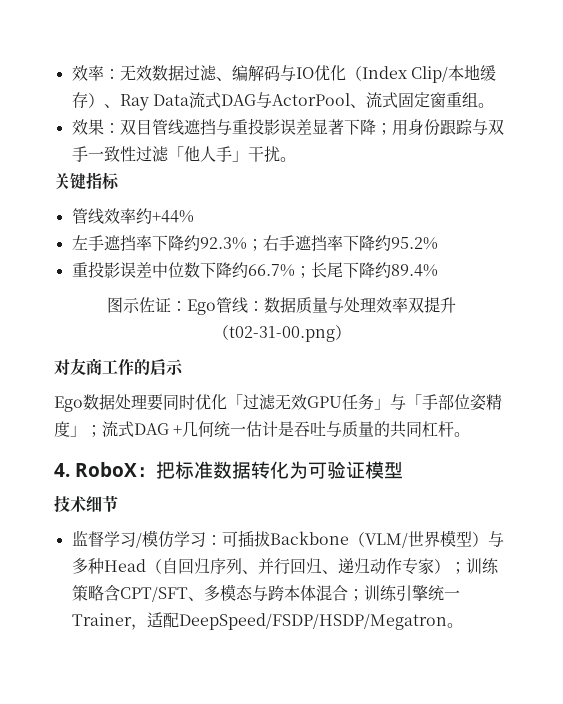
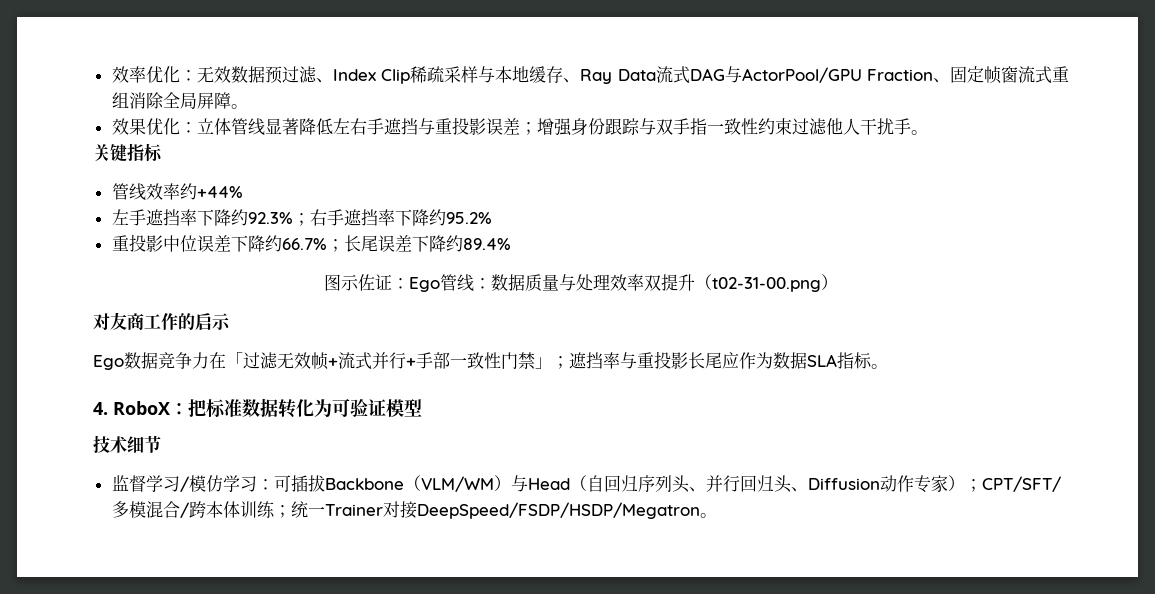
[71,65,104,81] 效率 -> [111,66,180,83] 效率优化
[183,65,448,83] 过滤、编解码与IO优化（Index Clip/ -> [264,66,496,84] 预过滤、Index Clip稀疏采样与
[87,93,104,108] ） -> (564, 74) none
[271,92,494,108] [71,119,184,135] ActorPool、流式固定窗重组。 // 效果：双目管线 -> [741,66,1069,84] [111,92,248,109] [111,118,384,136] ActorPool/GPU Fraction、固定帧窗流式重组消除全局屏障。 // 效果优化：立体管线显著降低左右手
[311,119,408,136] 显著下降；用 -> [519,118,572,136] ；增强
[87,146,280,162] 一致性过滤「他人手」干扰 -> [689,118,911,135] 指一致性约束过滤他人干扰手
[119,262,200,278] 误差中位数 -> [162,235,231,252] 中位误差
(343, 270) none -> [377,235,412,252] 误差
[115,394,502,411] [54,421,455,438] 处理要同时优化「过滤无效GPU任务」与「手部位姿精度」；流式DAG +几何统一估计是吞吐与质量的共同杠杆 -> [158,351,872,370] 竞争力在「过滤无效帧+流式并行+手部一致性门禁」；遮挡率与重投影长尾应作为数据SLA指标
[364,530,504,548] [71,558,104,574] VLM/世界模型）与多种 -> [420,475,528,492] VLM/WM）与
(242, 566) none -> [671,475,690,493] 头
[321,558,370,574] 、递归 -> [773,475,880,493] 头、Diffusion
[465,558,499,574] [71,584,428,602] 训练策略含CPT/SFT、多模态与跨本体混合；训练引擎 -> [981,476,1061,492] [111,501,291,518] CPT/SFT/多模混合/跨本体训练；
[130,612,179,630] ，适配 -> [382,501,417,519] 对接

